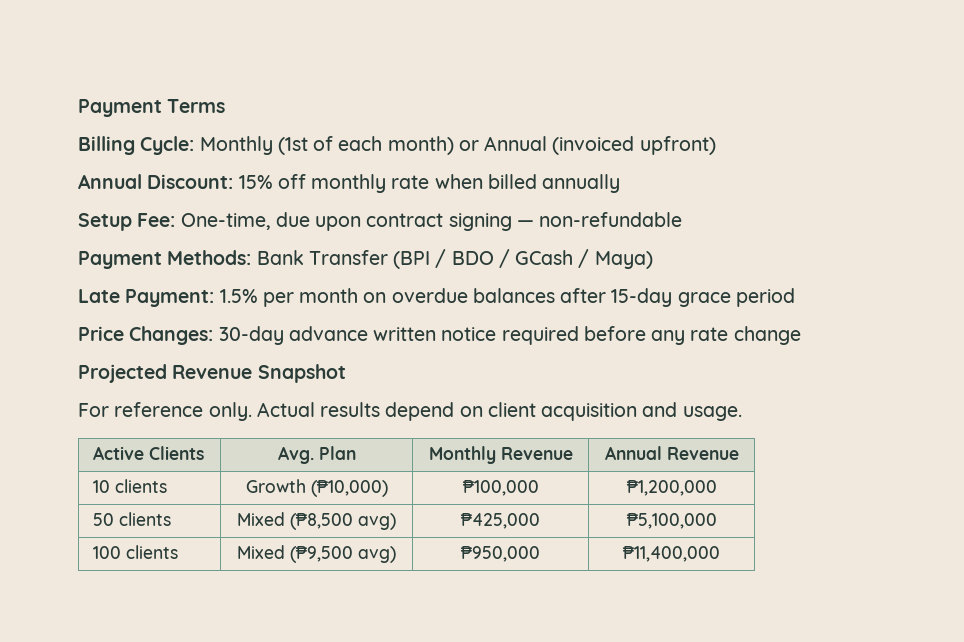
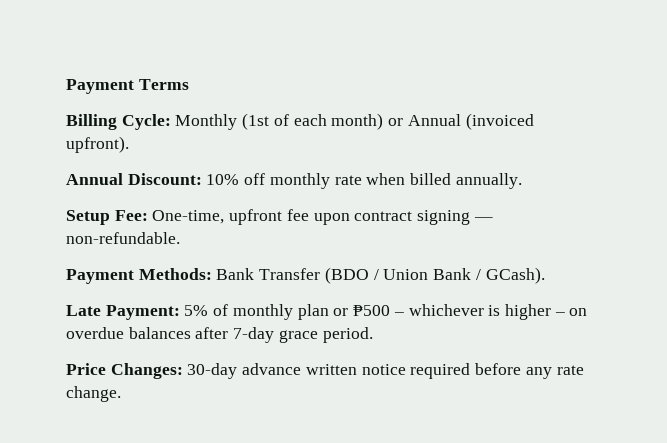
[639,136,716,155] upfront) -> [66,136,129,153] upfront).
[238,175,273,189] 15% -> [206,174,240,185] 10%
[542,174,621,193] annually -> [455,173,522,189] annually.
[275,212,310,227] due -> [229,209,309,225] upfront fee
[539,212,683,227] non-refundable -> [66,232,180,244] non-refundable.
[393,249,653,269] [78,288,359,307] (BPI / BDO / GCash / Maya) // Late Payment: 1.5% per month -> [324,267,545,284] [66,304,565,320] (BDO / Union Bank / GCash). // Late Payment: 5% of monthly plan or ₱500 – whichever is higher –
[611,288,795,307] 15-day grace period -> [233,327,373,343] 7-day grace period.
[733,326,801,345] [78,364,346,383] [78,402,742,421] [92,446,204,460] [277,446,356,464] [428,446,573,464] [604,446,739,460] [92,479,167,493] [245,479,388,497] [461,480,539,496] [625,480,717,496] [92,512,171,526] [237,512,396,530] [460,513,540,529] [625,513,717,529] [92,545,178,559] [237,545,396,563] [460,546,540,562] [622,546,720,562] change // Projected Revenue Snapshot // For reference only. Actual results depend on client acquisition and usage. // Active Clients | Avg. Plan | Monthly Revenue | Annual Revenue // 10 clients | Growth (₱10,000) | ₱100,000 | ₱1,200,000 // 50 clients | Mixed (₱8,500 avg) | ₱425,000 | ₱5,100,000 // 100 clients | Mixed (₱9,500 avg) | ₱950,000 | ₱11,400,000 -> [66,386,121,402] change.

